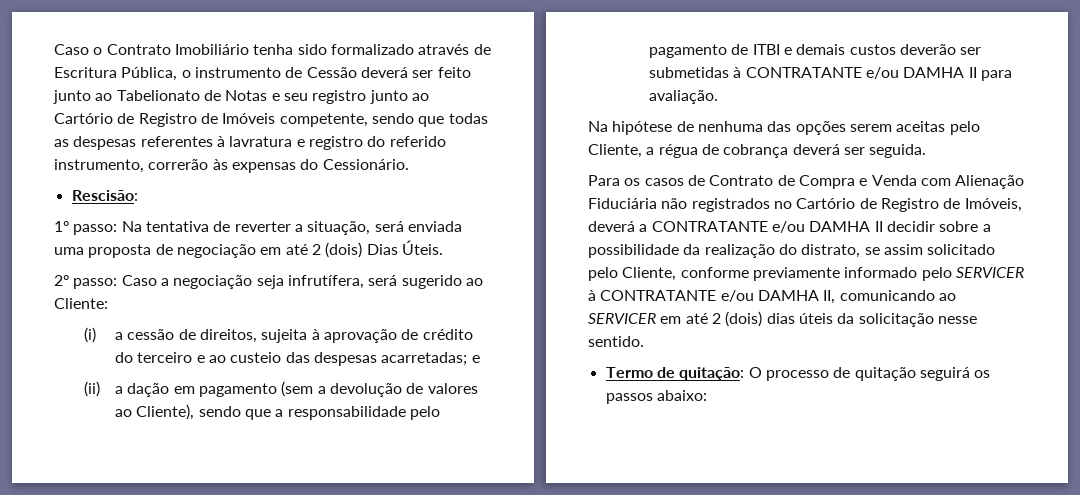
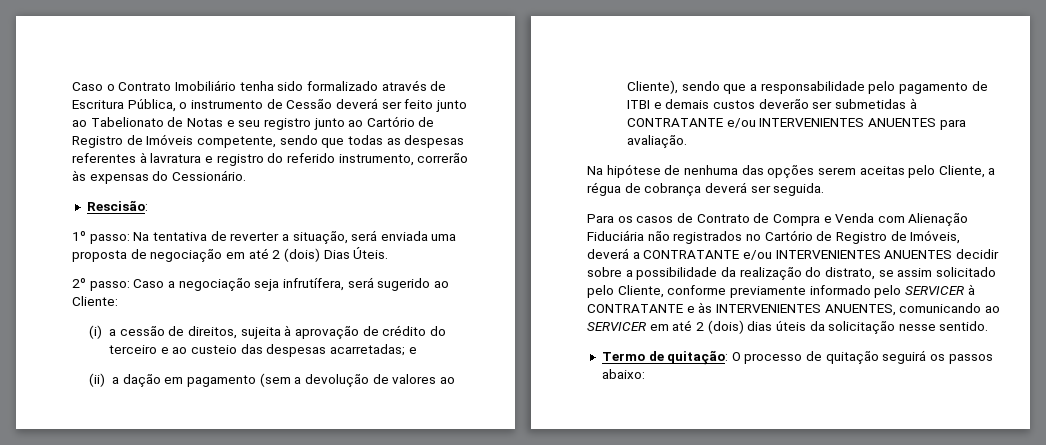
[903,67,977,78] DAMHA II -> [759,118,937,127] INTERVENIENTES ANUENTES
[809,221,883,232] DAMHA II -> [775,250,953,259] INTERVENIENTES ANUENTES
[720,290,836,304] e/ou DAMHA II, -> [686,302,896,316] e às INTERVENIENTES ANUENTES,

